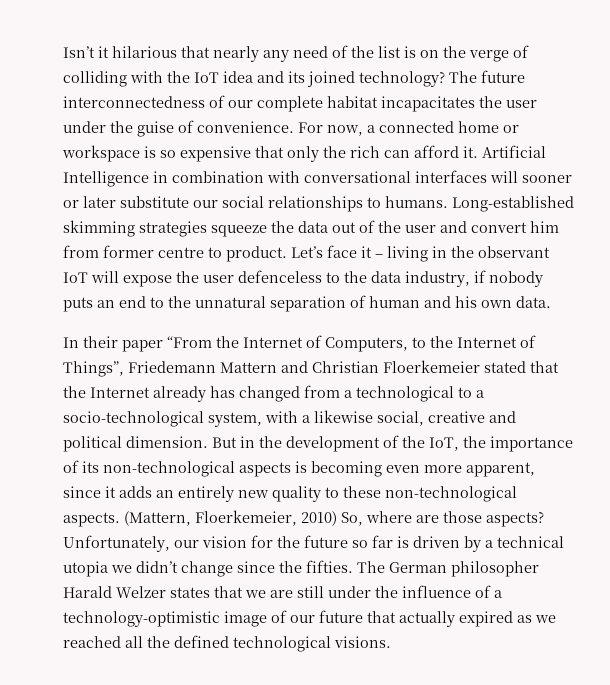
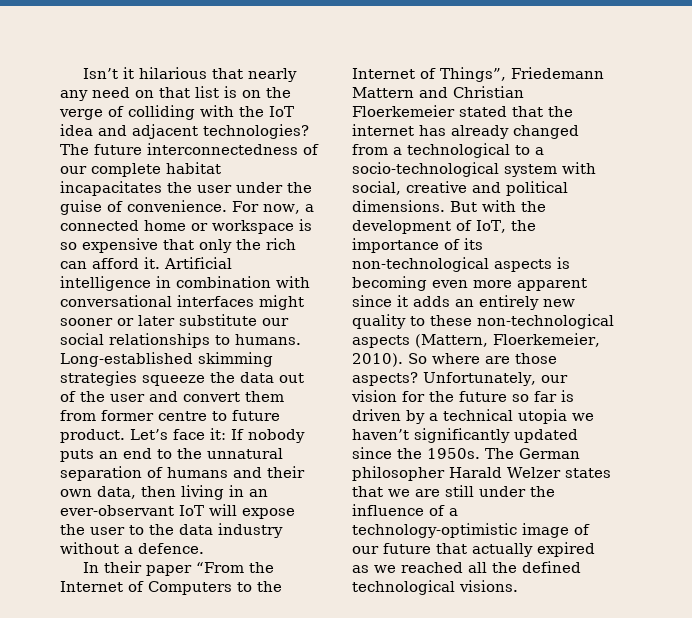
[332,45,374,58] of the -> [135,87,190,98] on that
[288,71,445,87] its joined technology? -> [132,124,309,139] adjacent technologies?
[63,171,149,187] Intelligence -> [60,276,151,291] intelligence
[490,171,518,183] will -> [259,295,304,310] might
[530,221,559,233] him -> [245,391,284,402] them
(222, 252) none -> [232,410,280,421] future
[361,246,550,262] [63,270,486,287] it – living in the observant IoT will expose the user defenceless to the data industry, if -> [210,428,244,440] it: If
[369,296,551,308] human and his own data. -> [167,466,305,478] [60,485,268,500] [60,504,295,519] [60,523,283,538] [60,542,204,554] humans and their own data, then living in an ever-observant IoT will expose the user to the data industry without a defence.
[325,337,408,352] Computers, -> [148,581,232,595] Computers
[90,386,235,402] Internet already has -> [352,124,509,139] internet has already
[208,410,373,427] system, with a likewise -> [504,162,596,177] system with
[126,436,255,448] dimension. But in -> [352,200,516,212] dimensions. But with
[402,436,425,448] the -> (472, 225) none
[466,462,535,477] apparent, -> [517,278,587,291] apparent
[63,512,120,527] aspects. -> [352,335,410,348] aspects
[301,511,363,526] 2010) So, -> [352,353,427,367] 2010). So
[136,561,233,577] didn’t change -> [352,428,578,443] haven’t significantly updated
[306,560,353,573] fifties. -> [427,448,480,459] 1950s.

